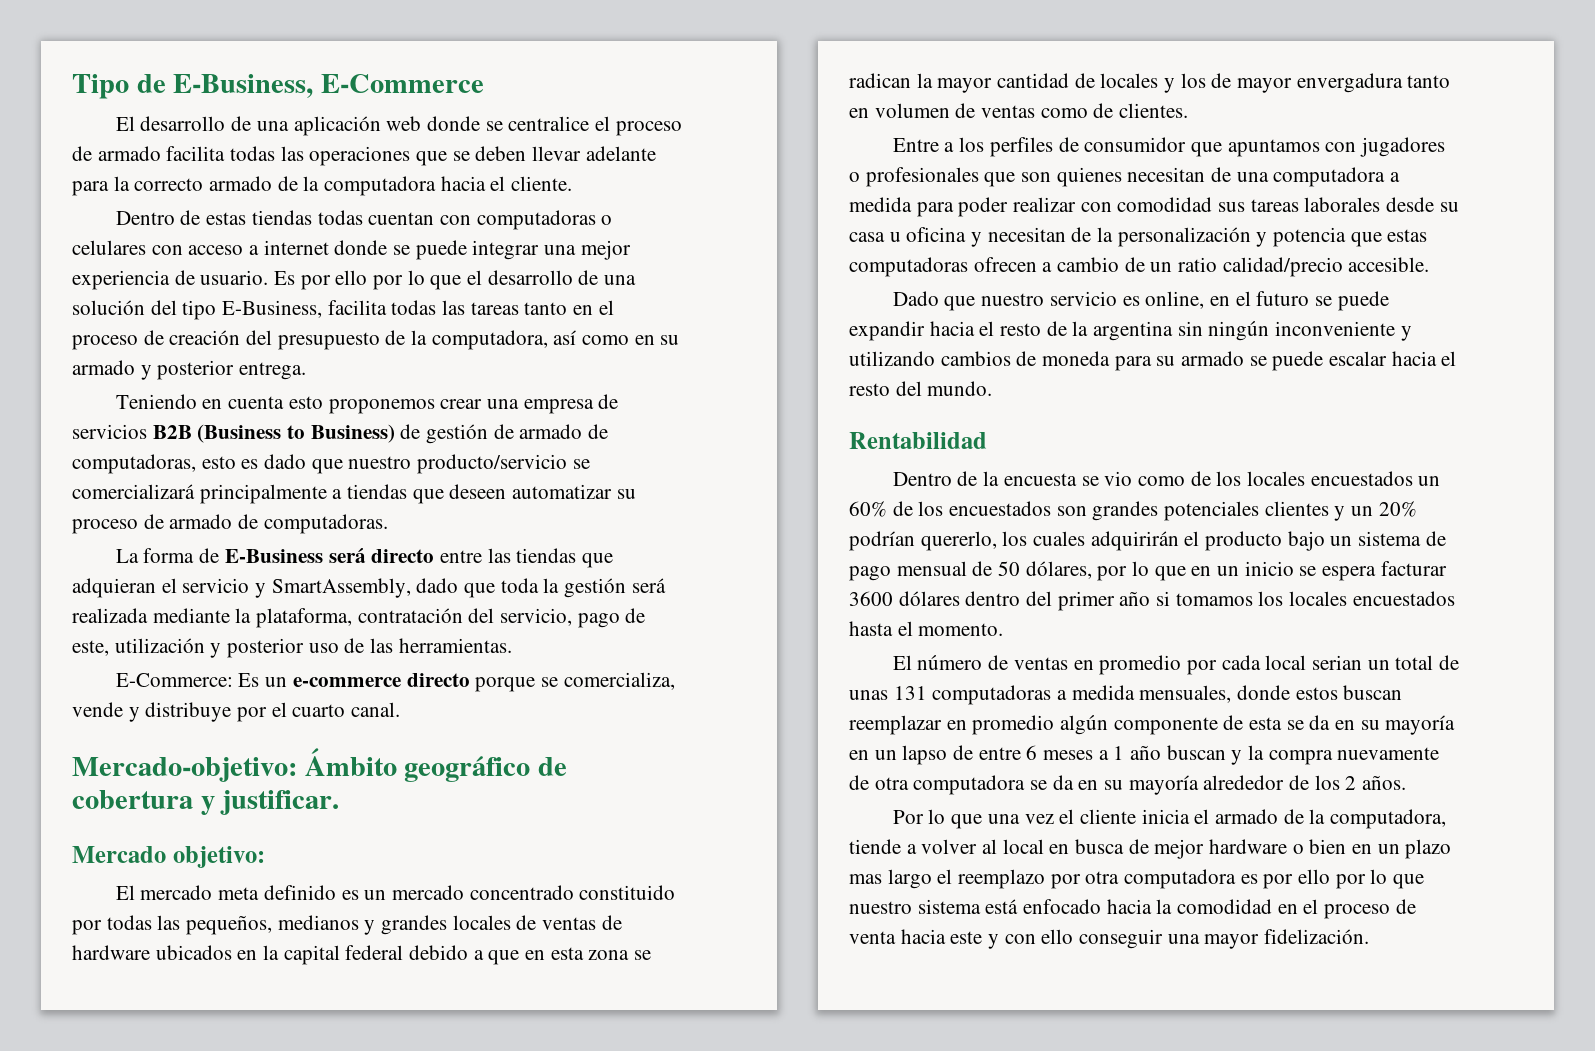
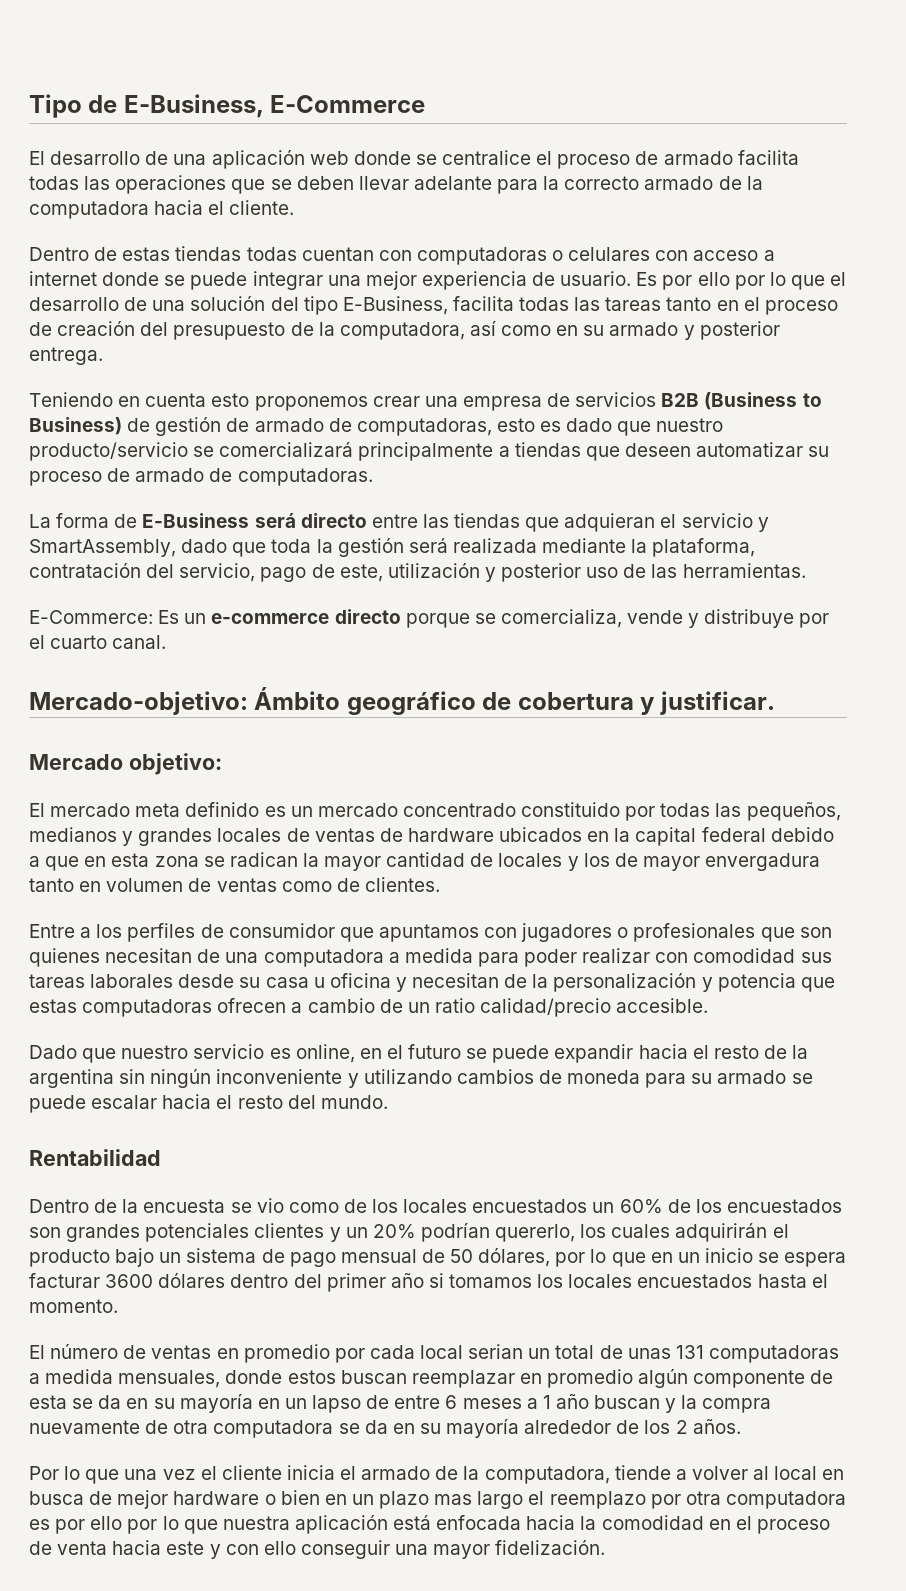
[849,899,1102,914] nuestro sistema está enfocado -> [222,1515,522,1534] nuestra aplicación está enfocada

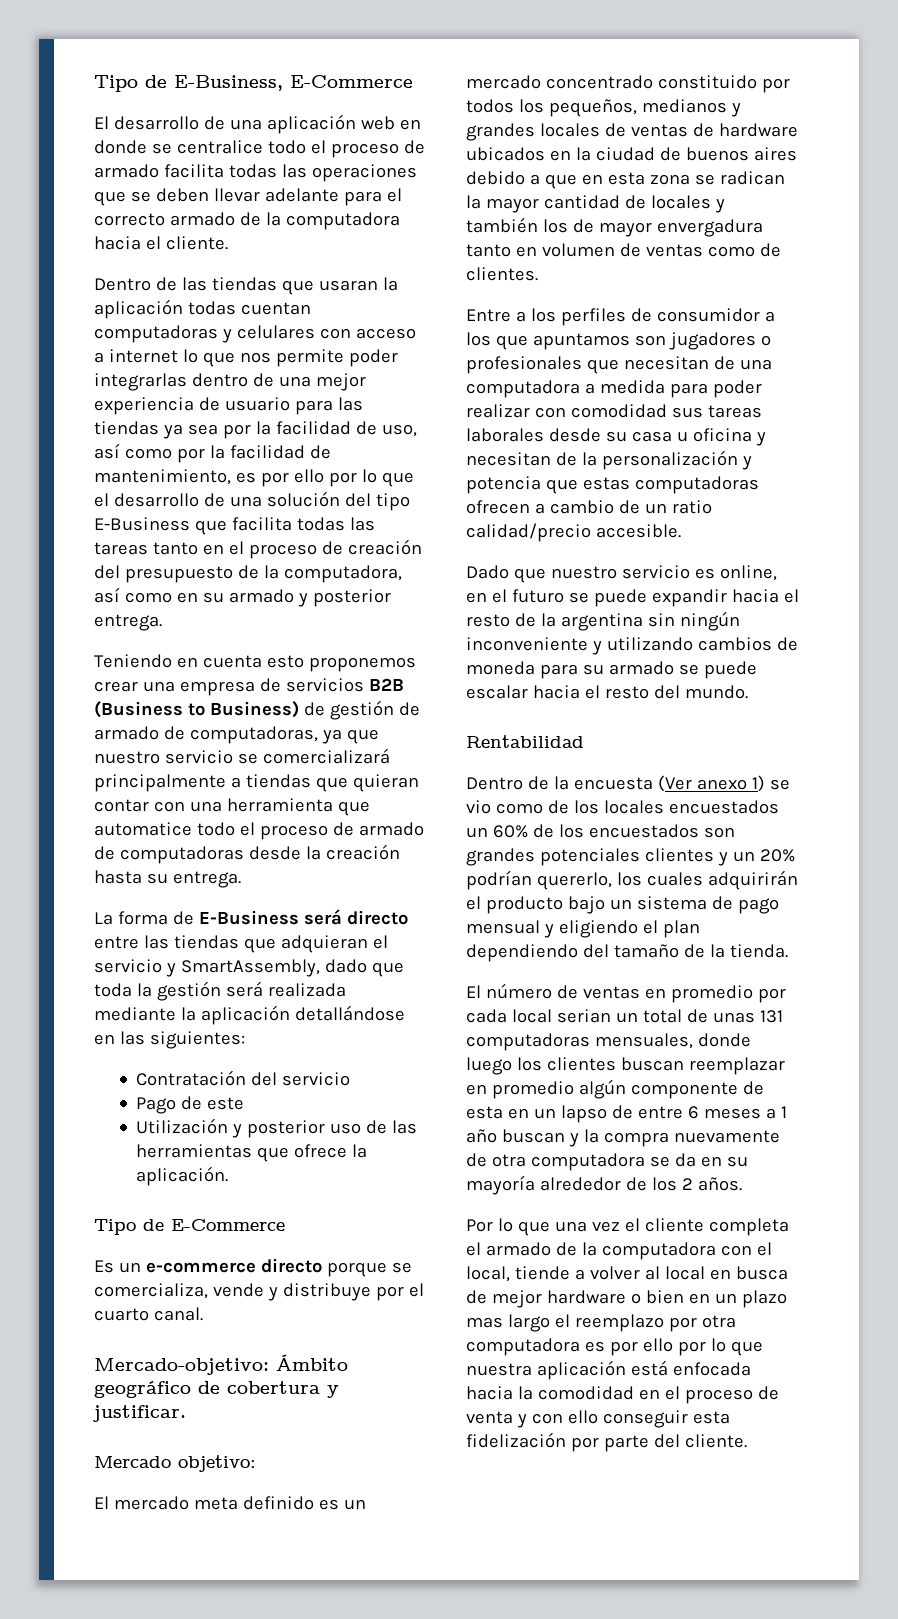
(349, 158) none -> [399,119,421,130] en
(532, 157) none -> [267,140,306,154] todo
[543,176,560,190] la -> [386,188,402,202] el
[122,246,564,265] estas tiendas todas cuentan con computadoras o -> [181,277,398,295] [94,299,311,319] [94,325,232,343] las tiendas que usaran la aplicación todas cuentan computadoras y
[102,271,658,290] donde se puede integrar una mejor experiencia de usuario. Es -> [182,349,398,367] [94,373,366,391] [94,397,363,415] [94,421,417,439] [94,443,331,463] [94,469,256,485] lo que nos permite poder integrarlas dentro de una mejor experiencia de usuario para las tiendas ya sea por la facilidad de uso, así como por la facilidad de mantenimiento, es
[342,296,448,315] E-Business, -> [94,517,227,535] E-Business que
[496,418,724,436] [29,442,188,461] esto es dado que nuestro producto/servicio -> [321,729,379,744] [94,750,233,764] ya que nuestro servicio
[624,442,830,457] [29,468,373,486] deseen automatizar su proceso de armado de computadoras. -> [352,774,419,792] [94,798,370,816] [94,822,424,840] [94,844,400,864] [94,870,241,888] quieran contar con una herramienta que automatice todo el proceso de armado de computadoras desde la creación hasta su entrega.
[652,538,756,557] [29,563,480,582] plataforma, contratación del servicio, pago de este, utilización -> [200,1005,405,1025] [94,1031,245,1049] [136,1070,351,1086] [136,1096,245,1114] [136,1118,229,1134] aplicación detallándose en las siguientes: // Contratación del servicio // Pago de este // Utilización
[682,563,806,578] [29,610,153,624] herramientas. // E-Commerce: -> [136,1144,368,1162] [136,1166,229,1186] [94,1219,285,1235] herramientas que ofrece la aplicación. // Tipo de E-Commerce //
[660,803,742,817] todas las -> [466,99,544,113] todos los
[635,827,766,846] capital federal -> [595,147,797,161] ciudad de buenos aires
(579, 863) none -> [466,217,538,233] también
(335, 930) none -> [764,311,775,322] [466,332,491,346] a los
[484,927,518,938] con -> [634,335,666,346] son
[799,927,832,938] [29,948,100,967] son quienes -> (619, 366) none
(226, 1206) none -> [657,775,765,792] (Ver anexo 1)
[421,1248,847,1267] [29,1273,828,1292] [29,1299,118,1313] de 50 dólares, por lo que en un inicio se espera facturar 3600 dólares dentro del primer año si tomamos los locales encuestados hasta el momento. -> [543,920,700,938] [466,944,788,962] y eligiendo el plan dependiendo del tamaño de la tienda.
[29,1369,336,1388] a medida mensuales, donde estos -> [594,1033,751,1049] [466,1057,616,1075] mensuales, donde luego los clientes
[72,1393,253,1413] se da en su mayoría -> (503, 1112) none
[286,1465,335,1480] inicia -> [708,1218,789,1236] completa
[484,1466,610,1484] computadora, -> [601,1242,772,1260] [466,1266,510,1282] computadora con el local,
[112,1540,205,1555] hacia este -> (513, 1417) none
[395,1540,606,1559] una mayor fidelización. -> [692,1411,730,1424] [466,1432,747,1452] esta fidelización por parte del cliente.

